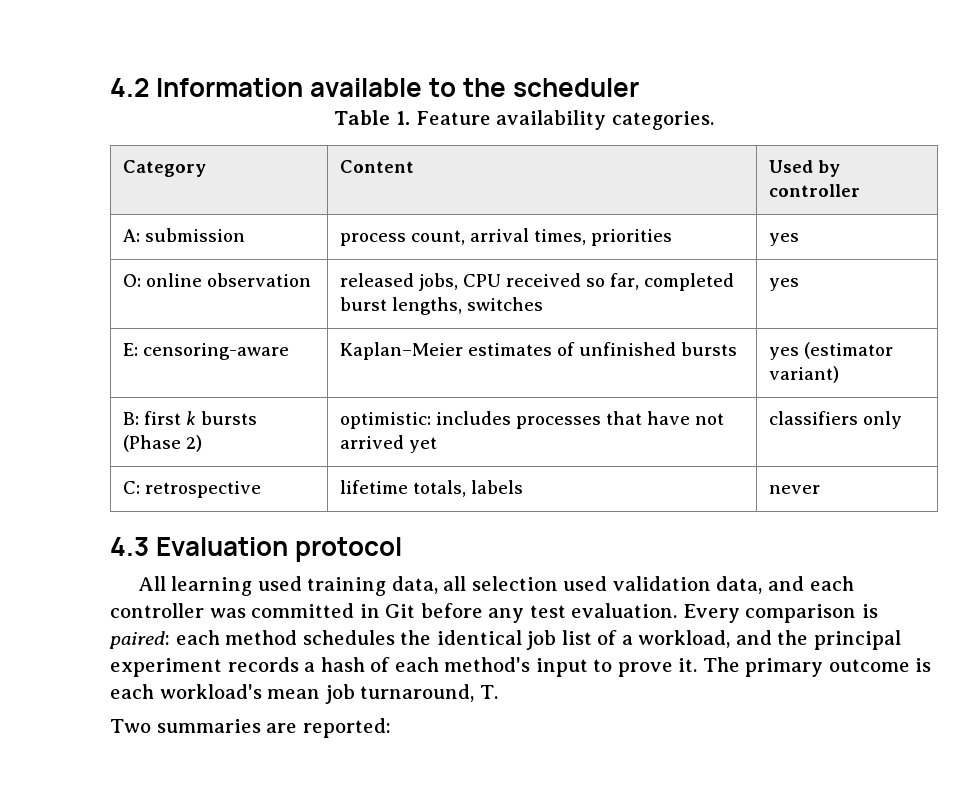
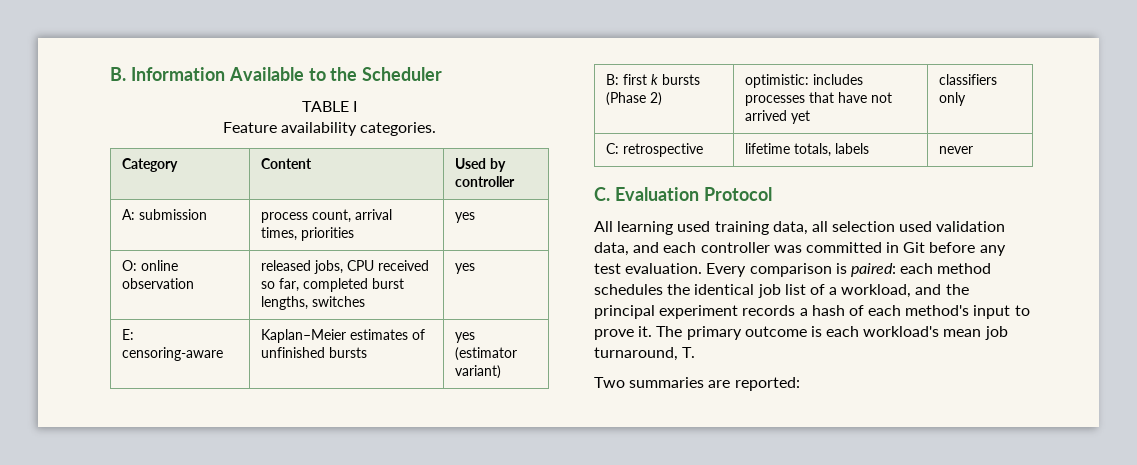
[110,78,640,97] [334,110,410,125] 4.2 Information available to the scheduler // Table 1. -> [110,67,443,81] [301,101,358,112] B. Information Available to the Scheduler // TABLE I //
[110,537,403,562] 4.3 Evaluation protocol -> [594,187,772,201] C. Evaluation Protocol

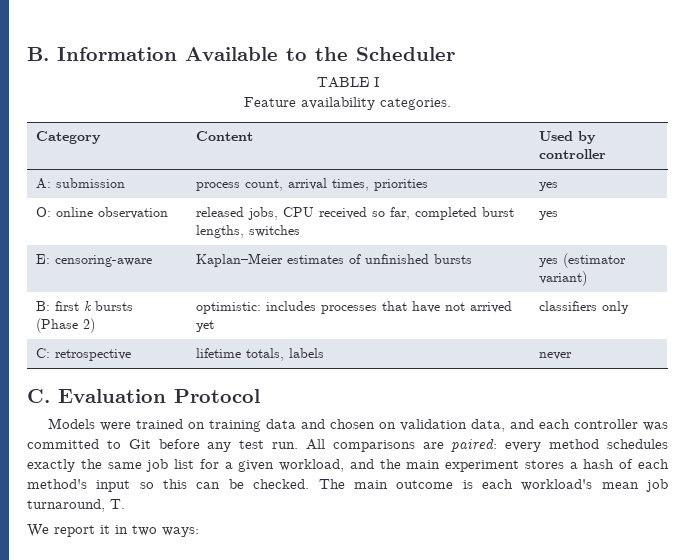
[594,221,933,235] All learning used training data, all selection used -> [47,418,396,432] Models were trained on training data and chosen on
[886,242,900,253] in -> [106,440,121,449] to
[625,263,992,277] [594,284,969,298] [594,305,796,319] evaluation. Every comparison is paired: each method schedules the identical job list of a workload, and the principal experiment records -> [272,438,668,452] [27,459,564,472] run. All comparisons are paired: every method schedules exactly the same job list for a given workload, and the main experiment stores
[1014,305,1030,316] [594,326,742,340] to prove it. The primary -> [139,479,388,489] so this can be checked. The main
[594,377,800,391] Two summaries are reported: -> [27,524,199,537] We report it in two ways:

